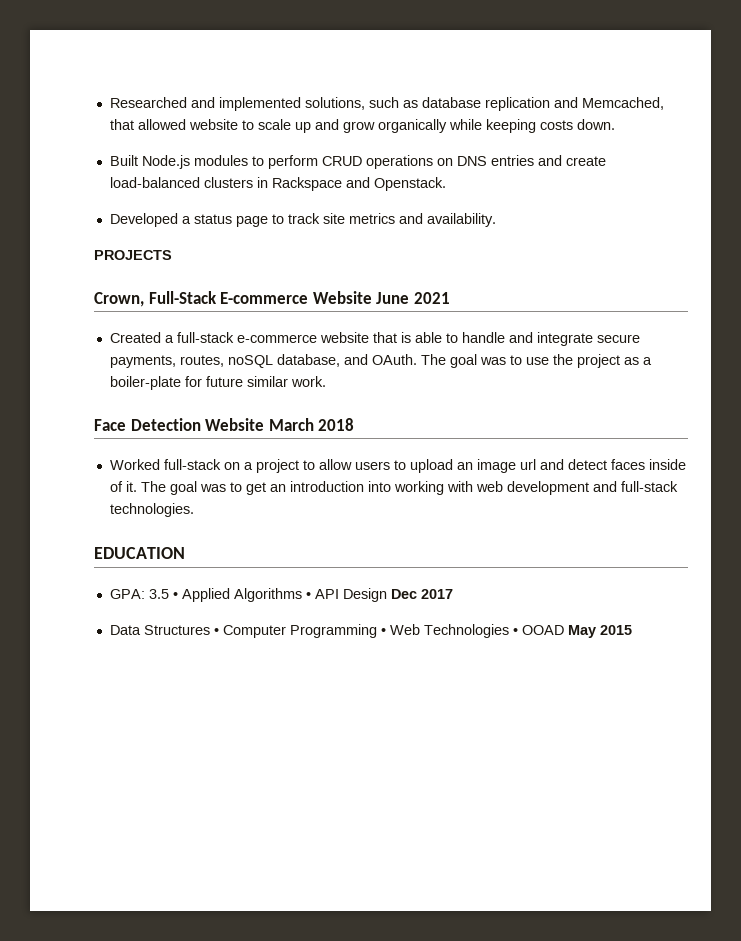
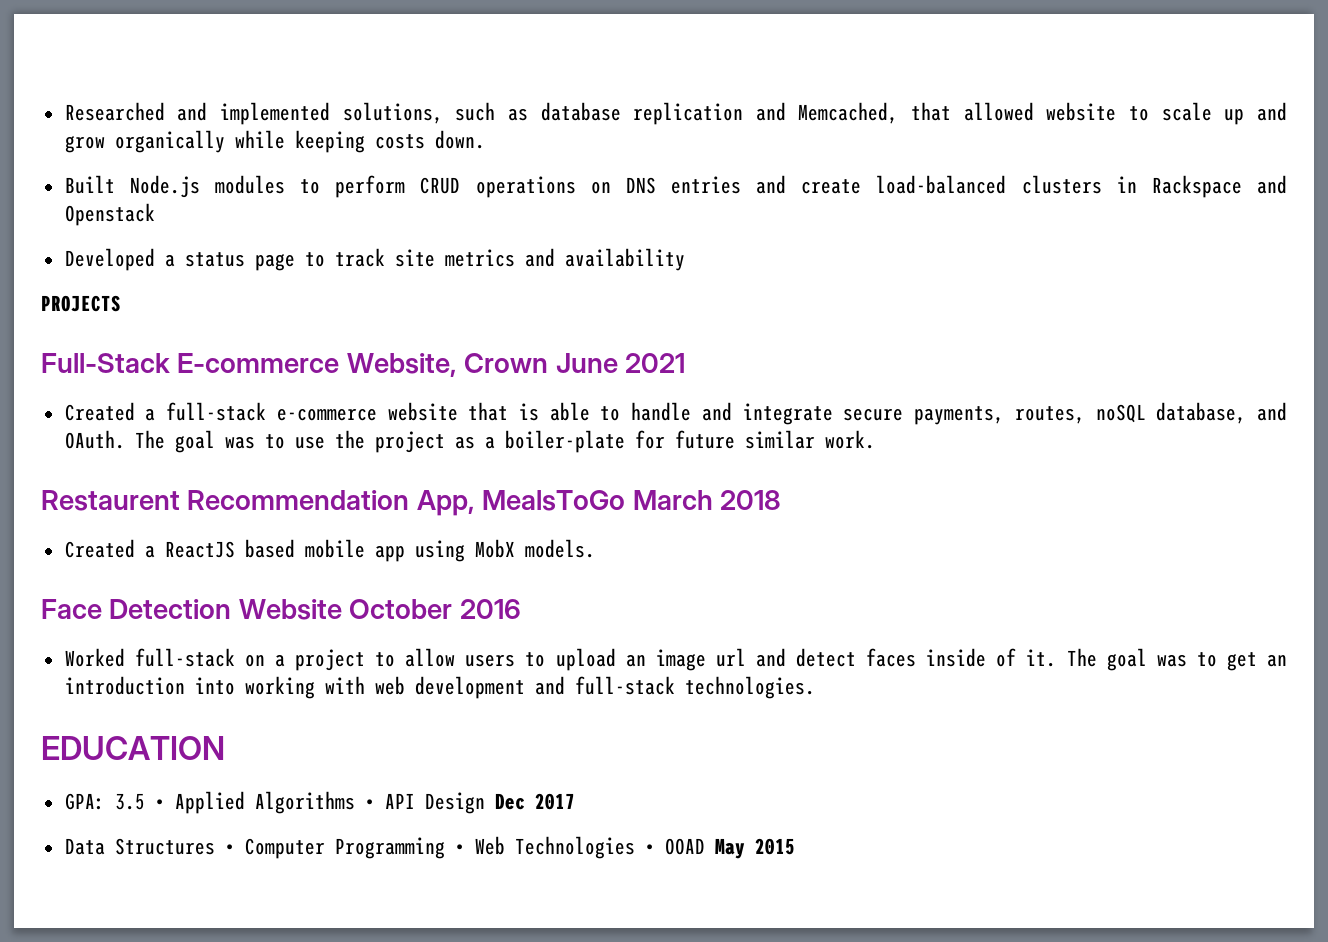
[373,177,446,191] Openstack. -> [64,203,155,226] Openstack
[426,213,496,227] availability. -> [564,248,685,271] availability
[94,292,144,307] Crown, -> (121, 303) none
[312,291,372,304] Website -> [346,353,549,377] Website, Crown
(326, 381) none -> [41,490,782,516] [64,539,595,562] // Restaurent Recommendation App, MealsToGo March 2018 // Created a ReactJS based mobile app using MobX models.
[268,418,355,431] March 2018 -> [349,599,521,619] October 2016

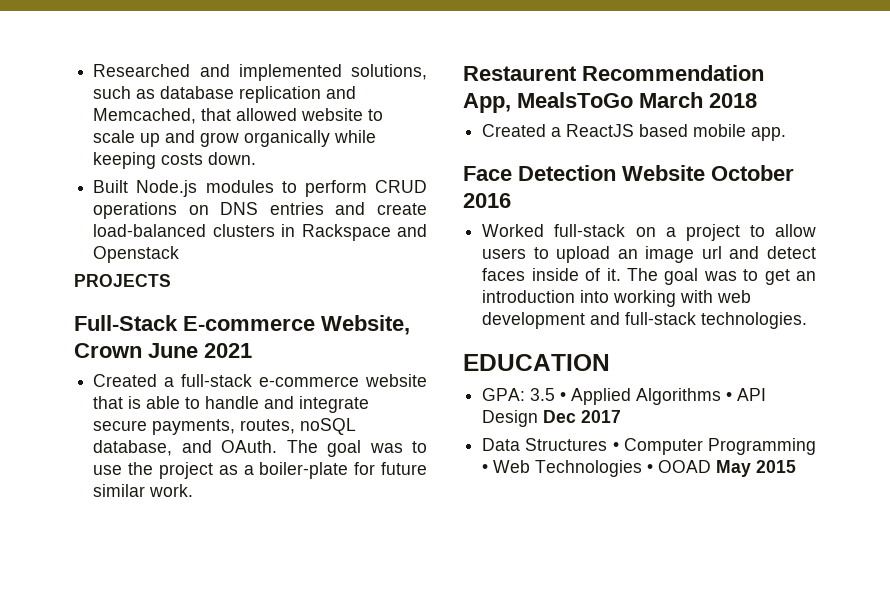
[64,248,685,271] // Developed a status page to track site metrics and availability -> (180, 254) none
[374,539,595,562] app using MobX models. -> [751,127,787,141] app.

